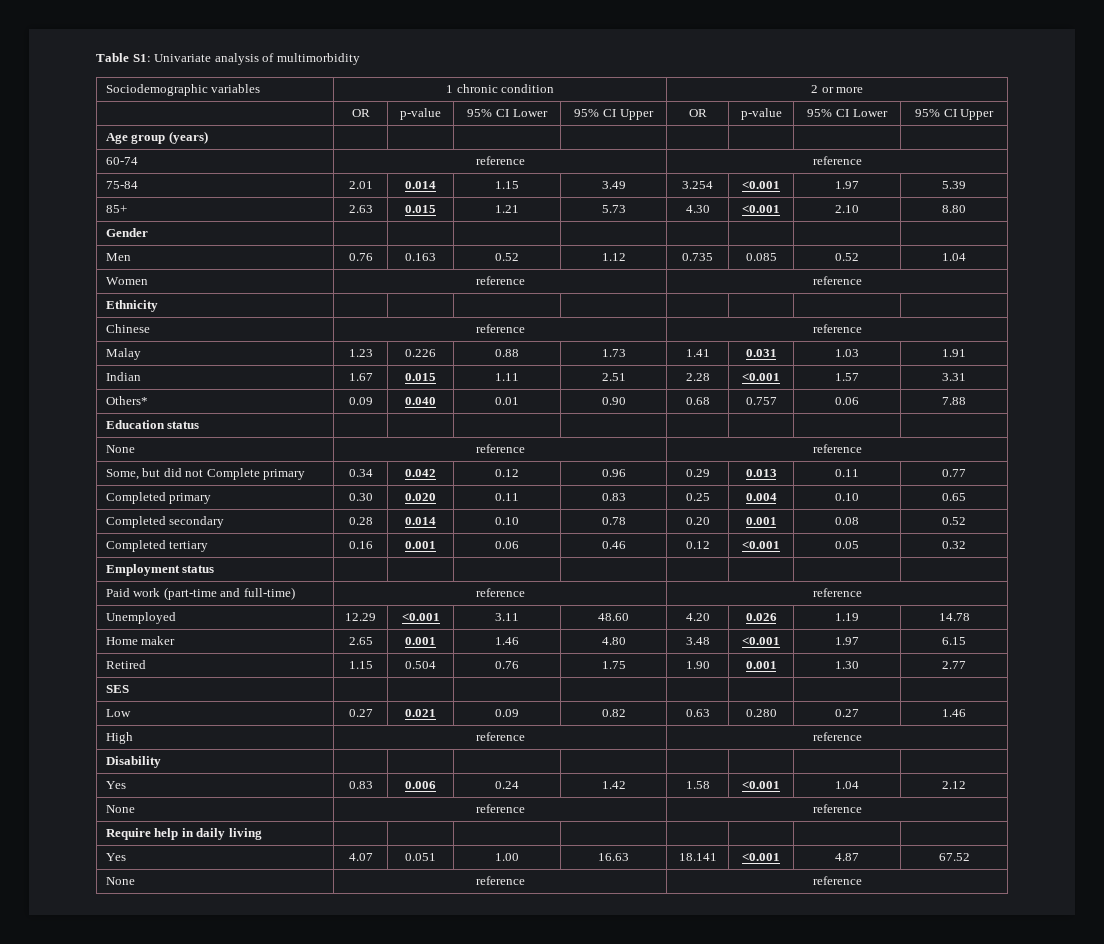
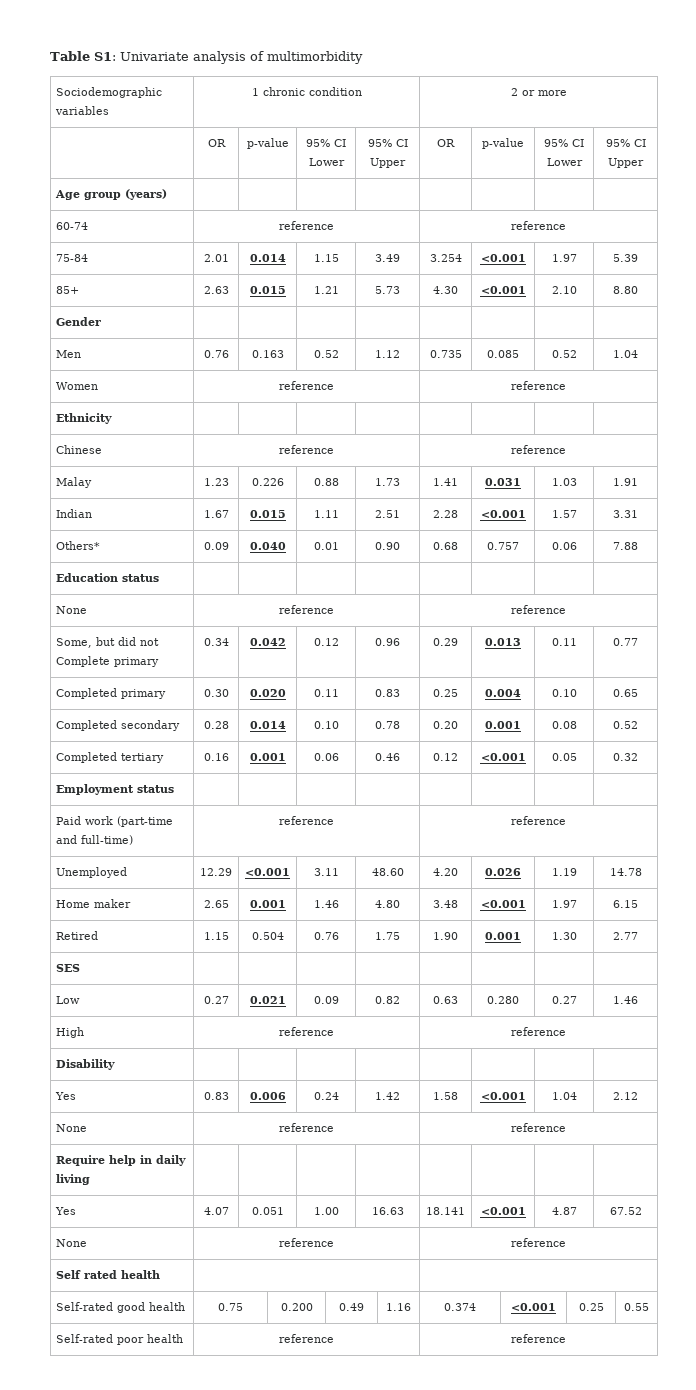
(862, 880) none -> [55,1270,160,1279] [55,1302,185,1313] [218,1303,243,1311] [280,1303,313,1311] [339,1303,364,1311] [386,1303,411,1311] [444,1303,476,1311] [511,1303,556,1311] [578,1303,604,1311] [624,1303,649,1311] [55,1334,183,1345] [279,1334,334,1343] [511,1334,566,1343] // Self rated health | | // Self-rated good health | 0.75 | 0.200 | 0.49 | 1.16 | 0.374 | <0.001 | 0.25 | 0.55 // Self-rated poor health | reference | reference

